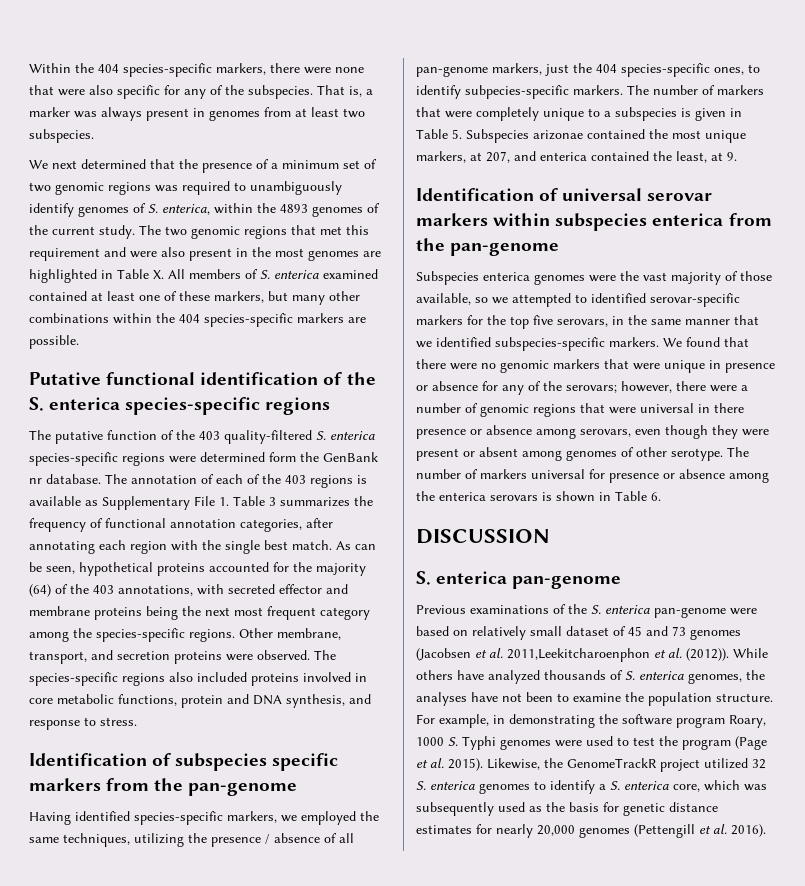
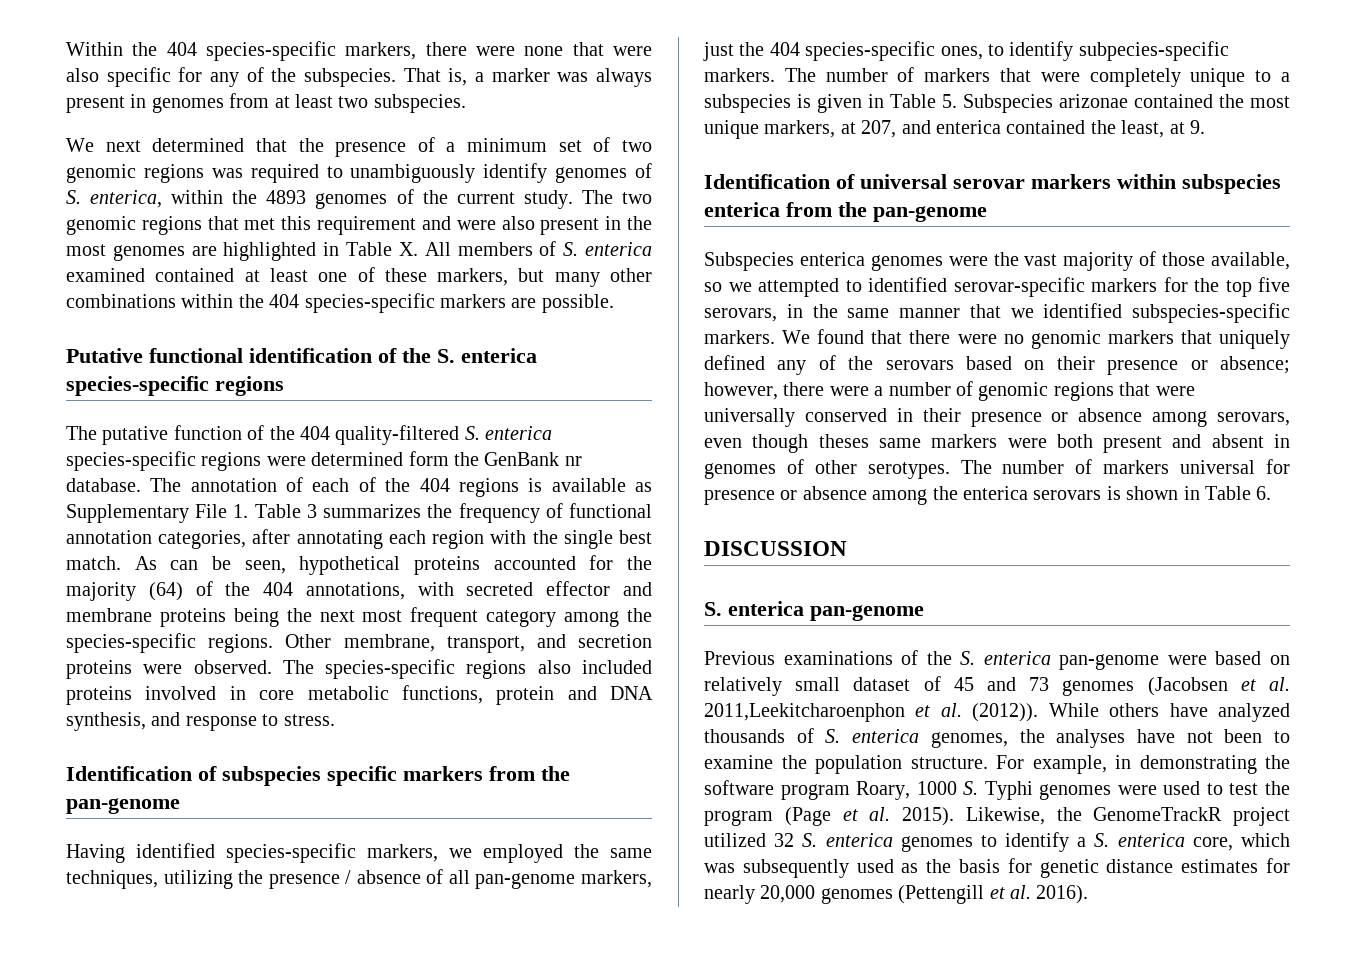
[199,431,220,440] 403 -> [300,426,330,440] 404
[285,475,306,484] 403 -> [419,478,450,492] 404
[93,585,114,594] 403 -> [263,582,294,596] 404
[633,360,775,373] [416,381,617,395] were unique in presence or absence for any of the serovars; -> [1219,330,1290,349] [704,355,1290,375] uniquely defined any of the serovars based on their presence or absence;
[640,403,744,413] universal in there -> [704,408,961,427] universally conserved in their
[712,425,769,439] [416,447,562,461] they were present or absent among -> [818,434,1290,453] theses same markers were both present and absent in
[671,448,723,461] serotype. -> [867,462,950,479] serotypes.

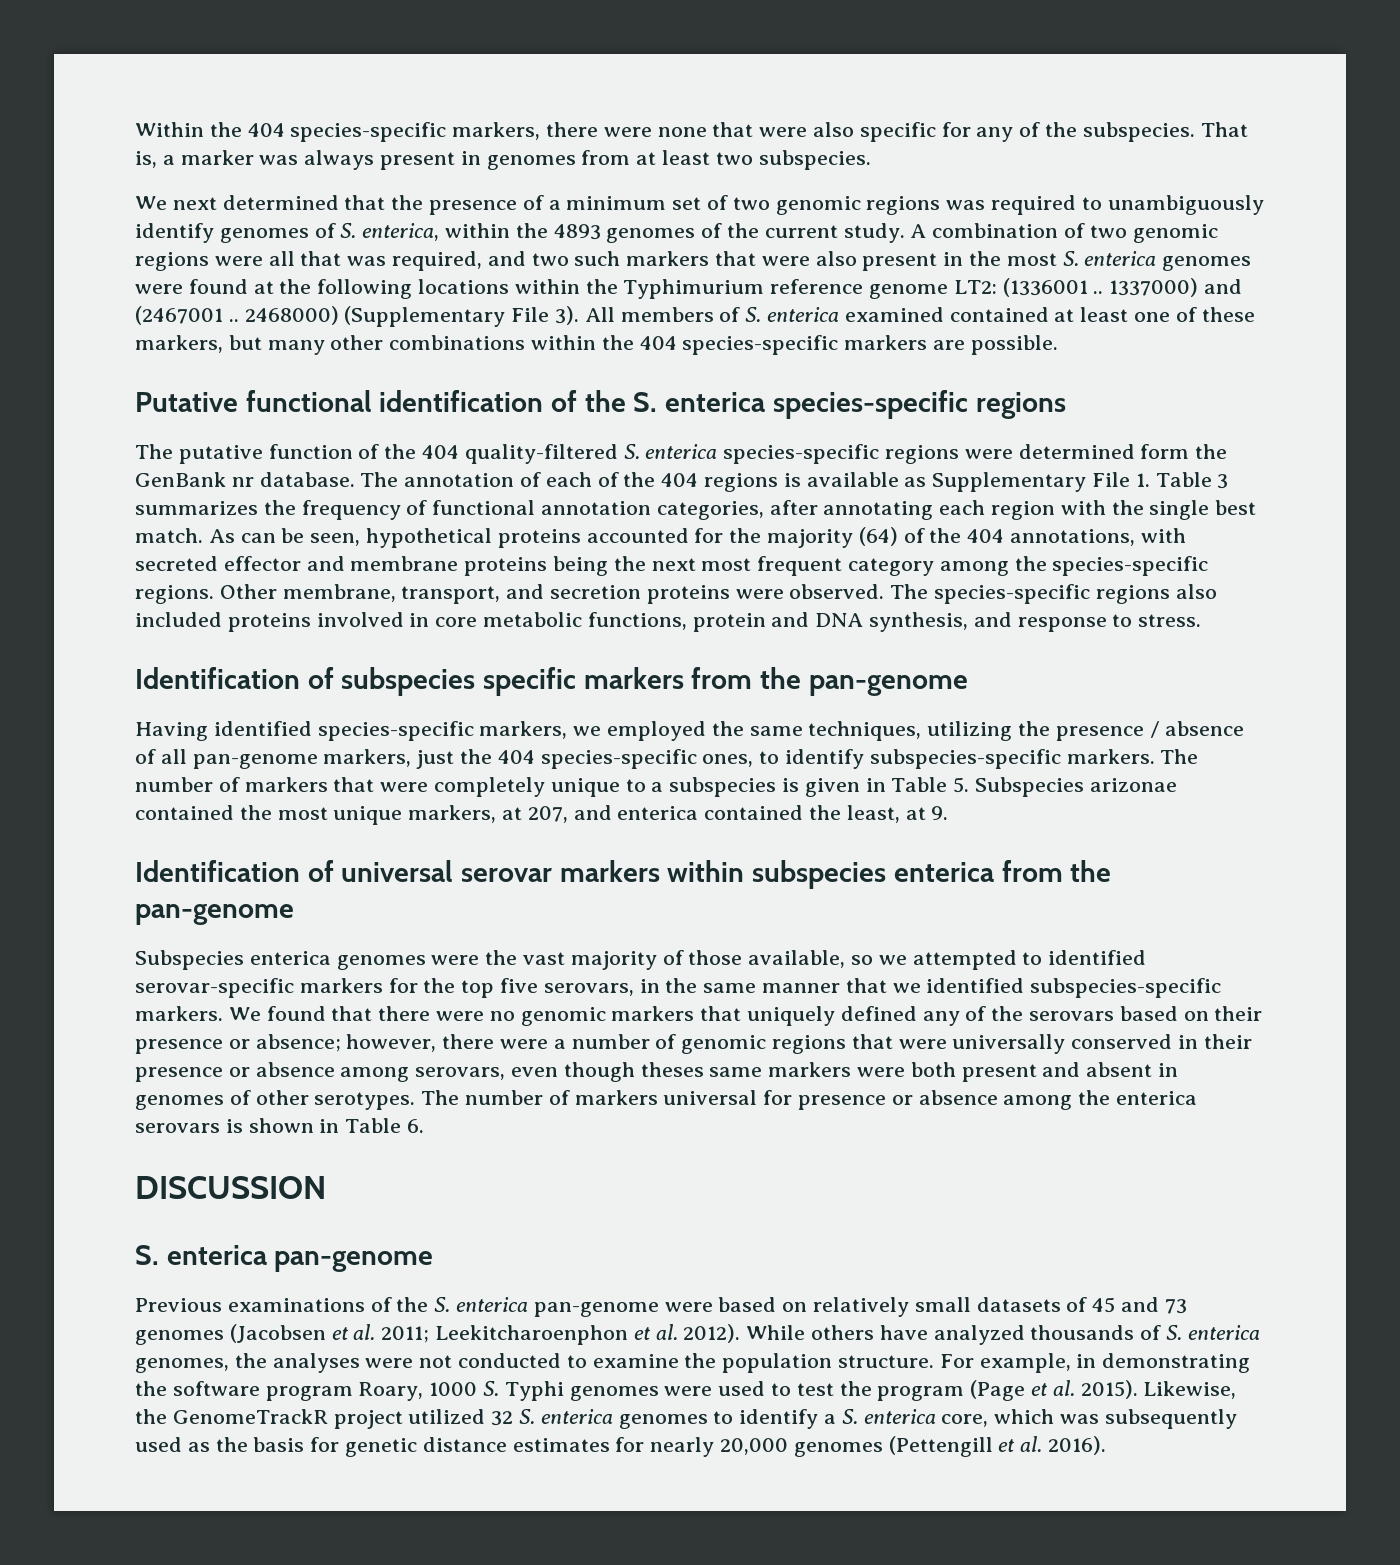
[581,190,653,204] [66,216,451,235] The two genomic regions that met this requirement and -> [910,223,1218,243] [135,251,757,271] A combination of two genomic regions were all that was required, and two such markers that
[112,242,418,261] genomes are highlighted in Table X. -> [1062,251,1252,271] [135,278,1243,299] [135,306,580,327] S. enterica genomes were found at the following locations within the Typhimurium reference genome LT2: (1336001 .. 1337000) and (2467001 .. 2468000) (Supplementary File 3).
[1078,41,1229,61] subpecies-specific -> [869,749,1061,769] subspecies-specific
[853,677,911,691] dataset -> [976,1297,1061,1312] datasets
[704,703,1039,722] 2011,Leekitcharoenphon et al. (2012)). -> [381,1324,741,1345] 2011; Leekitcharoenphon et al. 2012).
[1136,729,1263,743] have not been -> [365,1353,562,1368] were not conducted

